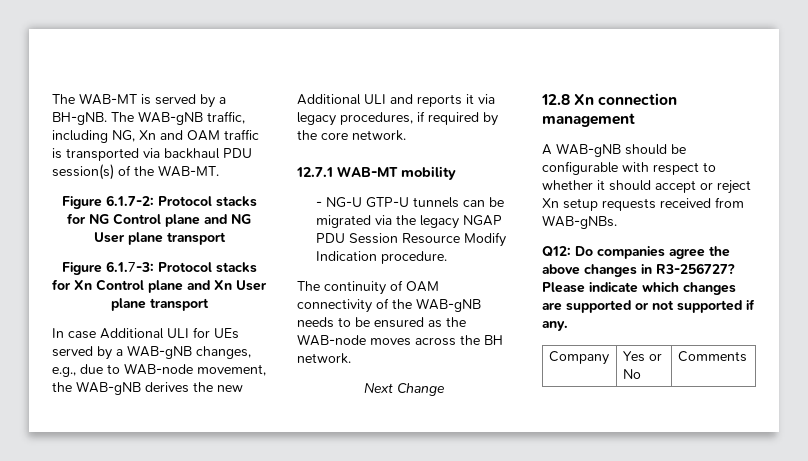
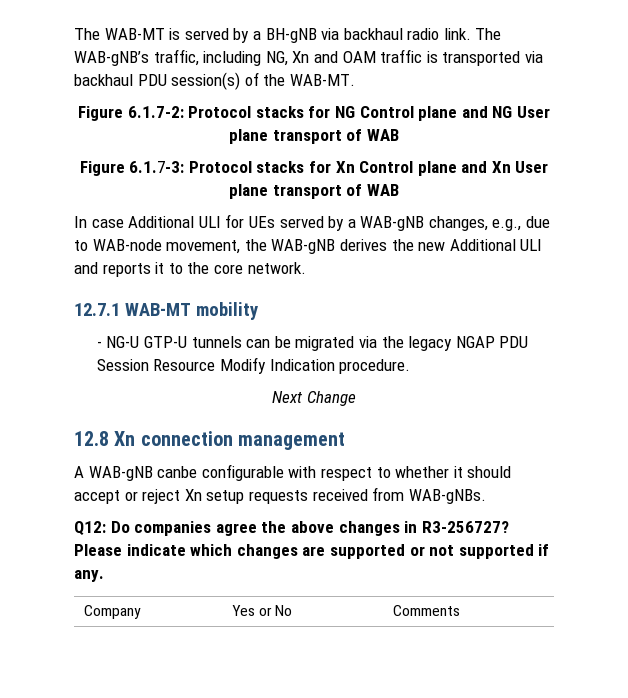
[52,111,203,125] BH-gNB. The WAB-gNB -> [265,28,502,43] [74,51,149,66] BH-gNB via backhaul radio link. The WAB-gNB’s
(226, 238) none -> [346,129,399,141] of WAB
(209, 304) none -> [346,184,399,196] of WAB
[478,94,495,104] [297,111,498,126] via legacy procedures, if required by -> [168,263,183,274] to
[297,280,439,295] [297,298,481,313] [297,317,466,328] [297,334,503,346] [297,353,351,364] // The continuity of OAM connectivity of the WAB-gNB needs to be ensured as the WAB-node moves across the BH network. -> (411, 366) none
[625,144,686,155] should be -> [157,466,198,478] canbe

